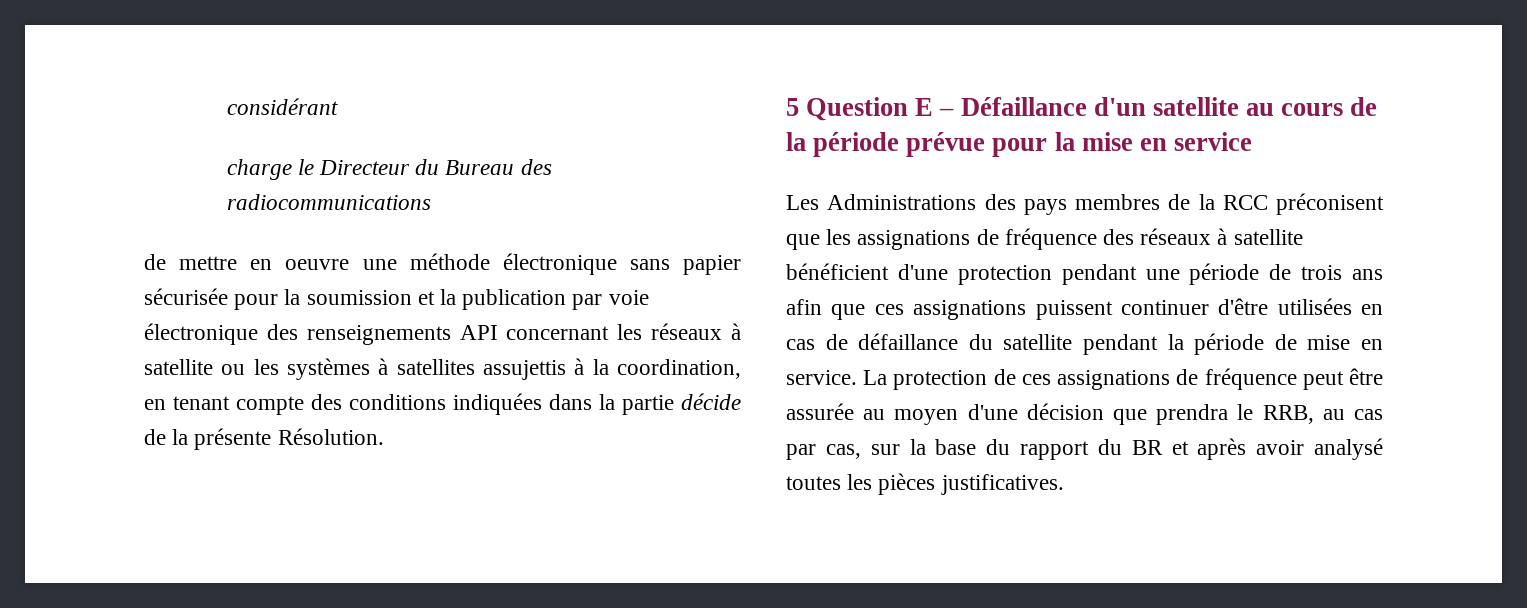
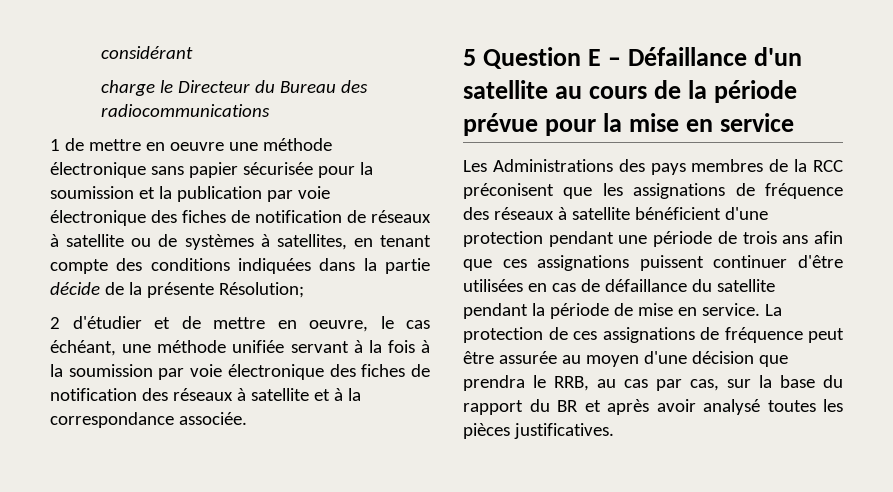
(431, 202) none -> [50,139,60,151] 1
[306,324,643,345] renseignements API concernant les -> [182,210,366,223] fiches de notification de
[253,359,279,375] les -> [158,234,178,247] de
[396,358,741,380] satellites assujettis à la coordination, -> [276,234,347,250] satellites,
[277,428,384,445] Résolution. -> [218,282,304,298] [50,316,430,332] [50,340,430,356] [50,364,431,380] [50,388,361,401] [50,412,247,428] Résolution; // 2 d'étudier et de mettre en oeuvre, le cas échéant, une méthode unifiée servant à la fois à la soumission par voie électronique des fiches de notification des réseaux à satellite et à la correspondance associée.

